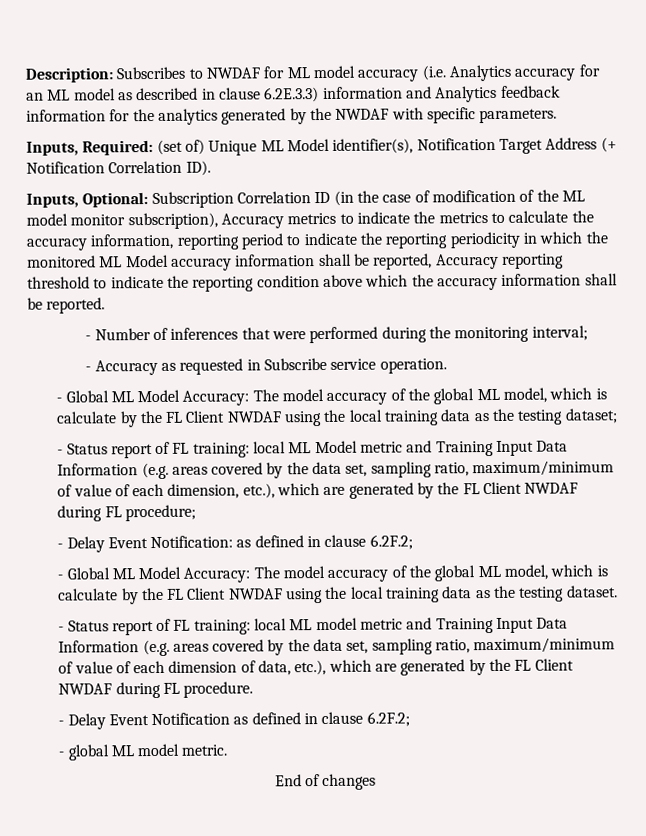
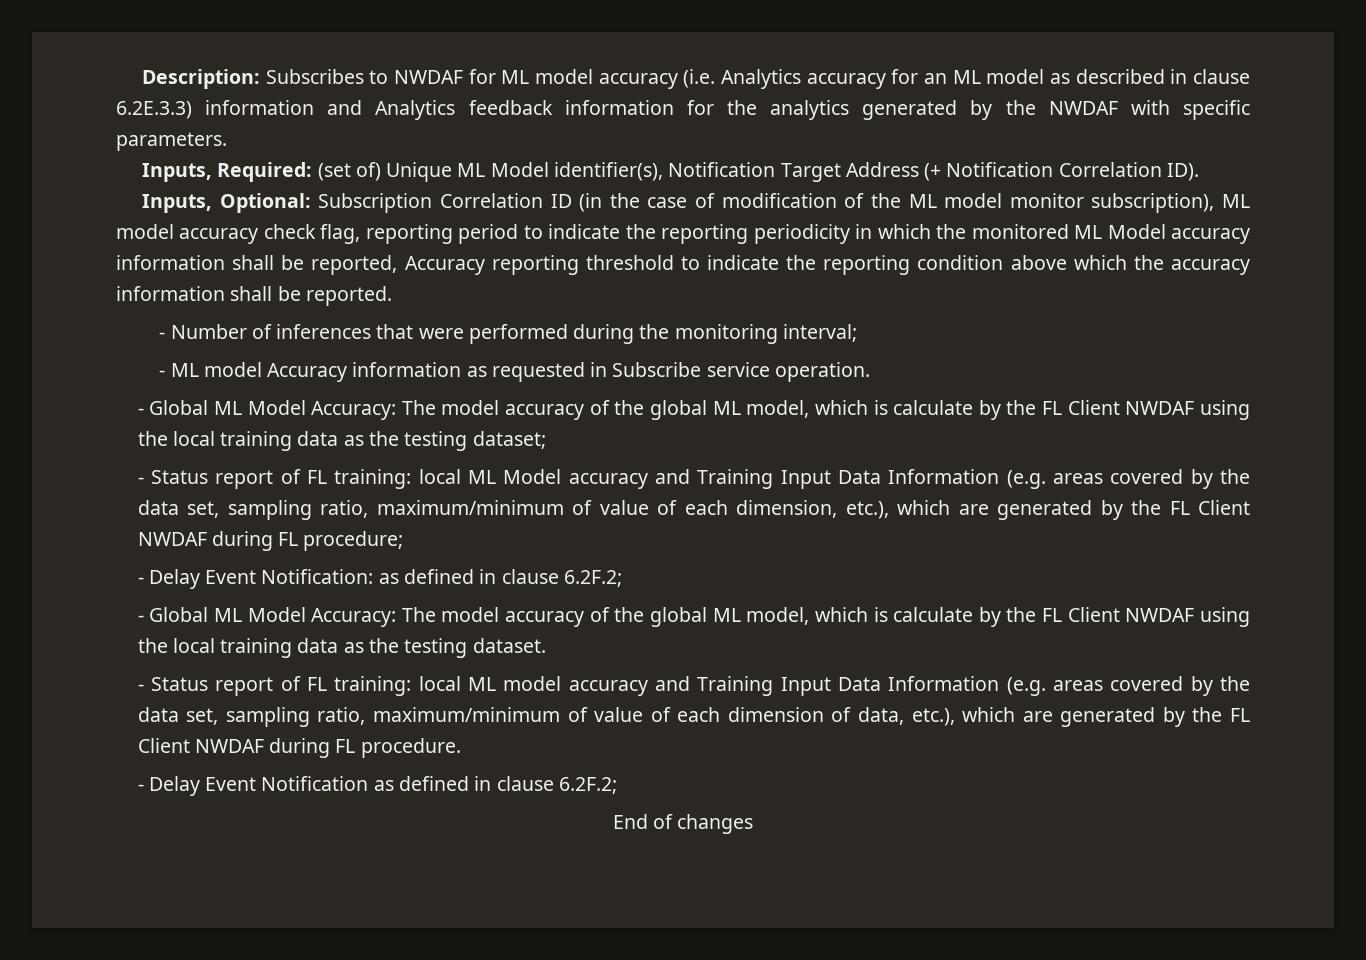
[220,210,594,229] [26,233,174,251] Accuracy metrics to indicate the metrics to calculate the accuracy information, -> [1222,194,1251,208] [116,224,361,244] ML model accuracy check flag,
[94,359,158,376] Accuracy -> [170,362,462,382] ML model Accuracy information
[360,441,404,453] metric -> [568,473,648,489] accuracy
[360,618,404,630] metric -> [568,680,648,696] accuracy
[58,743,229,761] // - global ML model metric. -> (617, 785) none

